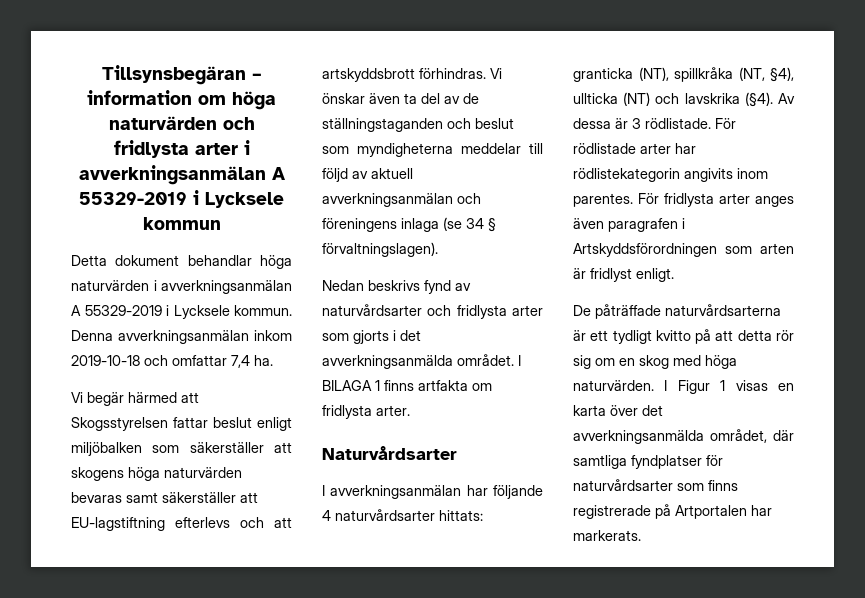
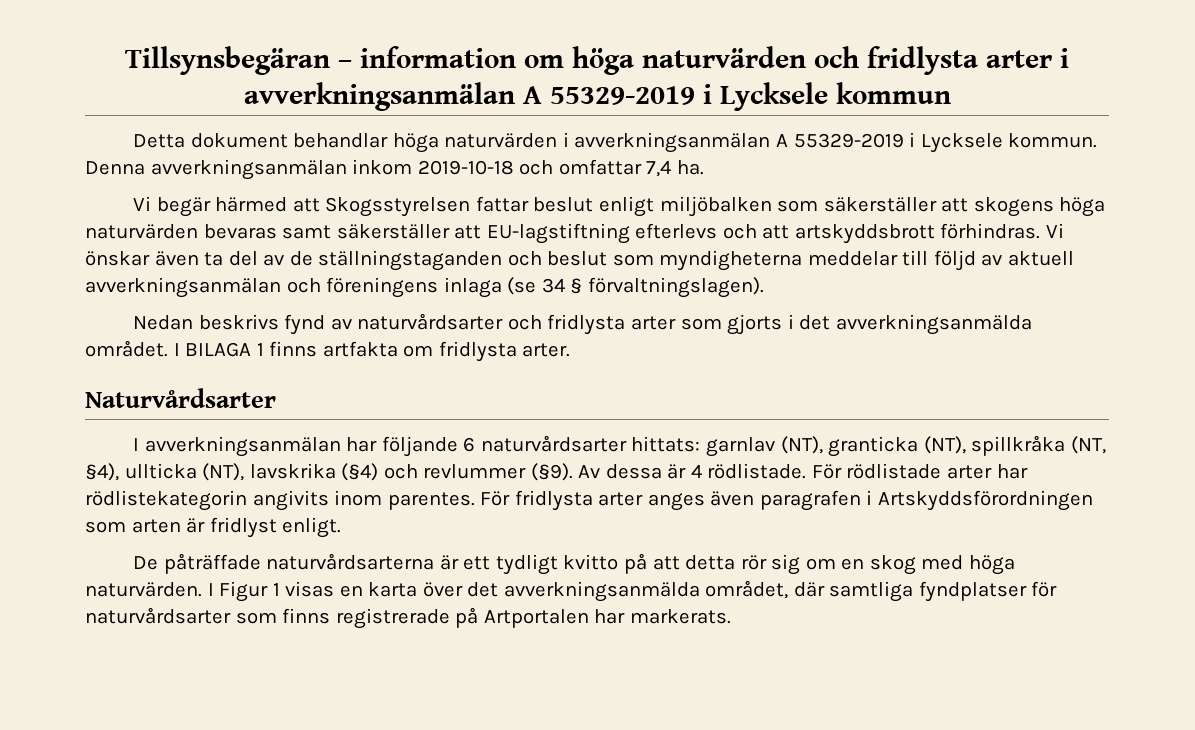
[322,510,331,521] 4 -> [463,437,476,452] 6
(483, 515) none -> [706,436,823,457] garnlav (NT),
[623,92,773,107] (NT) och lavskrika (§4). -> [202,463,573,481] (NT), lavskrika (§4) och revlummer (§9).
[632,118,641,129] 3 -> [690,464,702,478] 4

